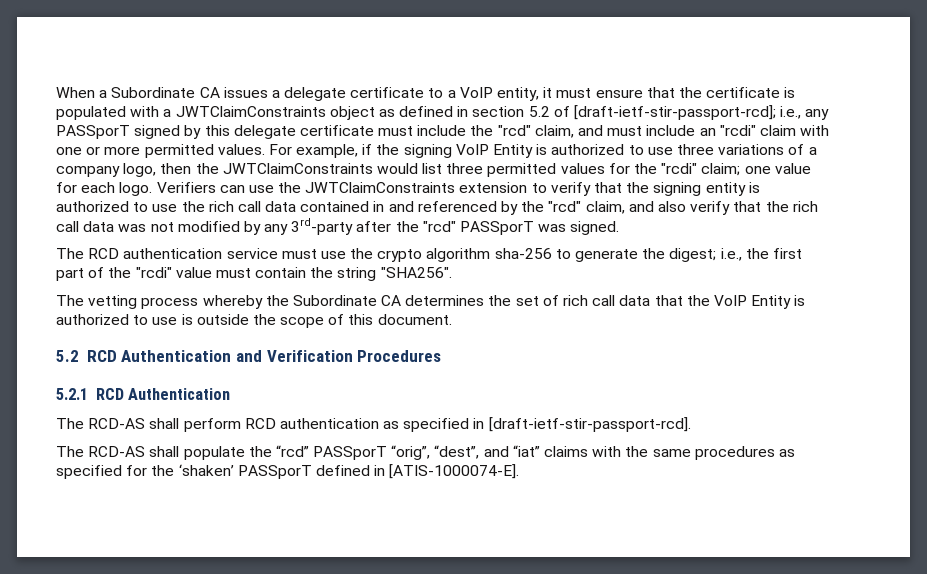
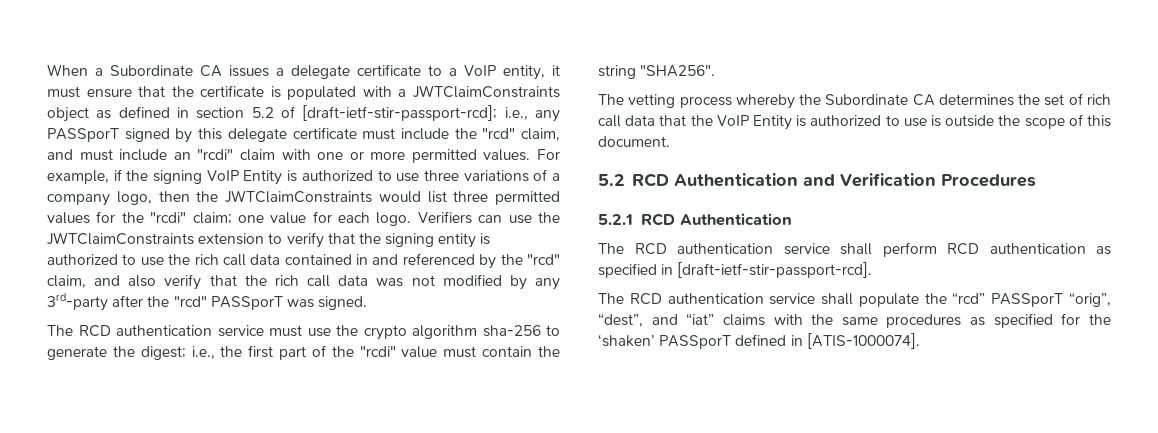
[88,418,146,429] RCD-AS -> [634,243,830,255] RCD authentication service
[88,446,146,457] RCD-AS -> [629,293,816,305] RCD authentication service
[389,464,520,479] [ATIS-1000074-E]. -> [806,333,920,349] [ATIS-1000074].

